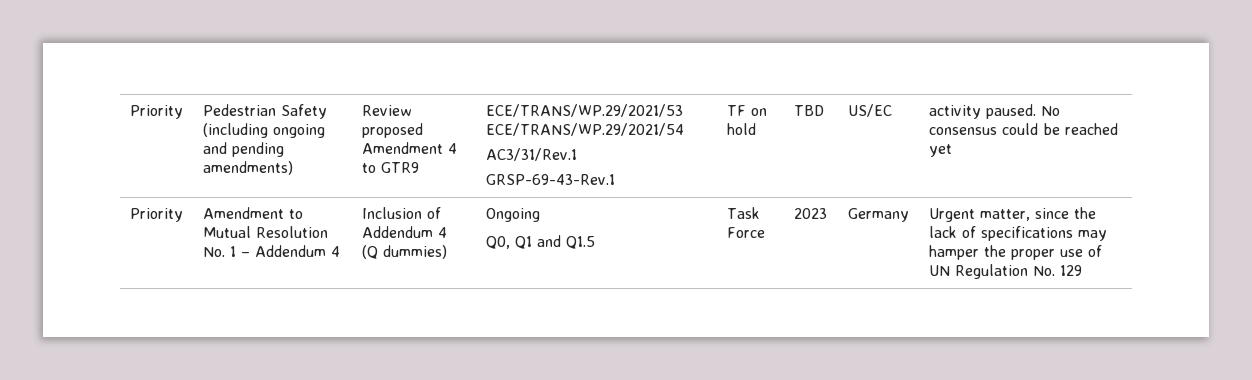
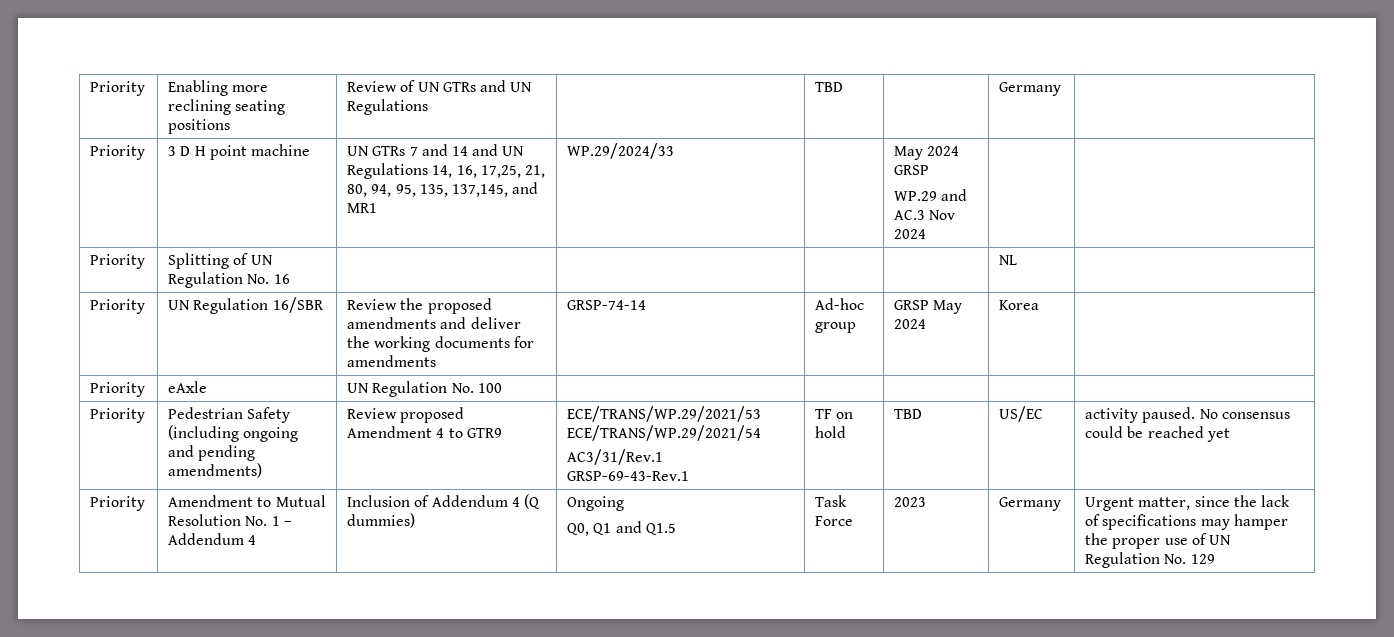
[129,105,183,119] Priority -> [90,81,146,96] [168,80,269,96] [168,99,286,115] [168,119,231,134] [347,80,533,92] [347,99,429,115] [815,82,844,92] [999,82,1062,96] [90,145,146,160] [168,144,310,160] [347,144,525,156] [347,163,545,179] [347,182,539,197] [347,203,378,213] [567,143,675,159] [894,146,960,160] [894,165,930,175] [894,189,968,201] [894,210,956,220] [894,229,927,239] [90,254,146,269] [168,253,273,269] [168,272,290,288] [999,255,1018,265] [90,299,146,314] [168,297,324,314] [347,298,492,314] [347,317,521,329] [347,336,534,352] [347,355,437,367] [567,300,647,310] [815,298,865,310] [815,322,857,333] [894,300,963,314] [894,319,927,329] [999,300,1040,310] [90,382,146,397] [168,381,208,393] [347,381,502,397] [90,408,146,423] Priority | Enabling more reclining seating positions | Review of UN GTRs and UN Regulations | | TBD | | Germany | // Priority | 3 D H point machine | UN GTRs 7 and 14 and UN Regulations 14, 16, 17,25, 21, 80, 94, 95, 135, 137,145, and MR1 | WP.29/2024/33 | | May 2024 GRSP // WP.29 and AC.3 Nov 2024 | | // Priority | Splitting of UN Regulation No. 16 | | | | | NL | // Priority | UN Regulation 16/SBR | Review the proposed amendments and deliver the working documents for amendments | GRSP-74-14 | Ad-hoc group | GRSP May 2024 | Korea | // Priority | eAxle | UN Regulation No. 100 | | | | | // Priority

